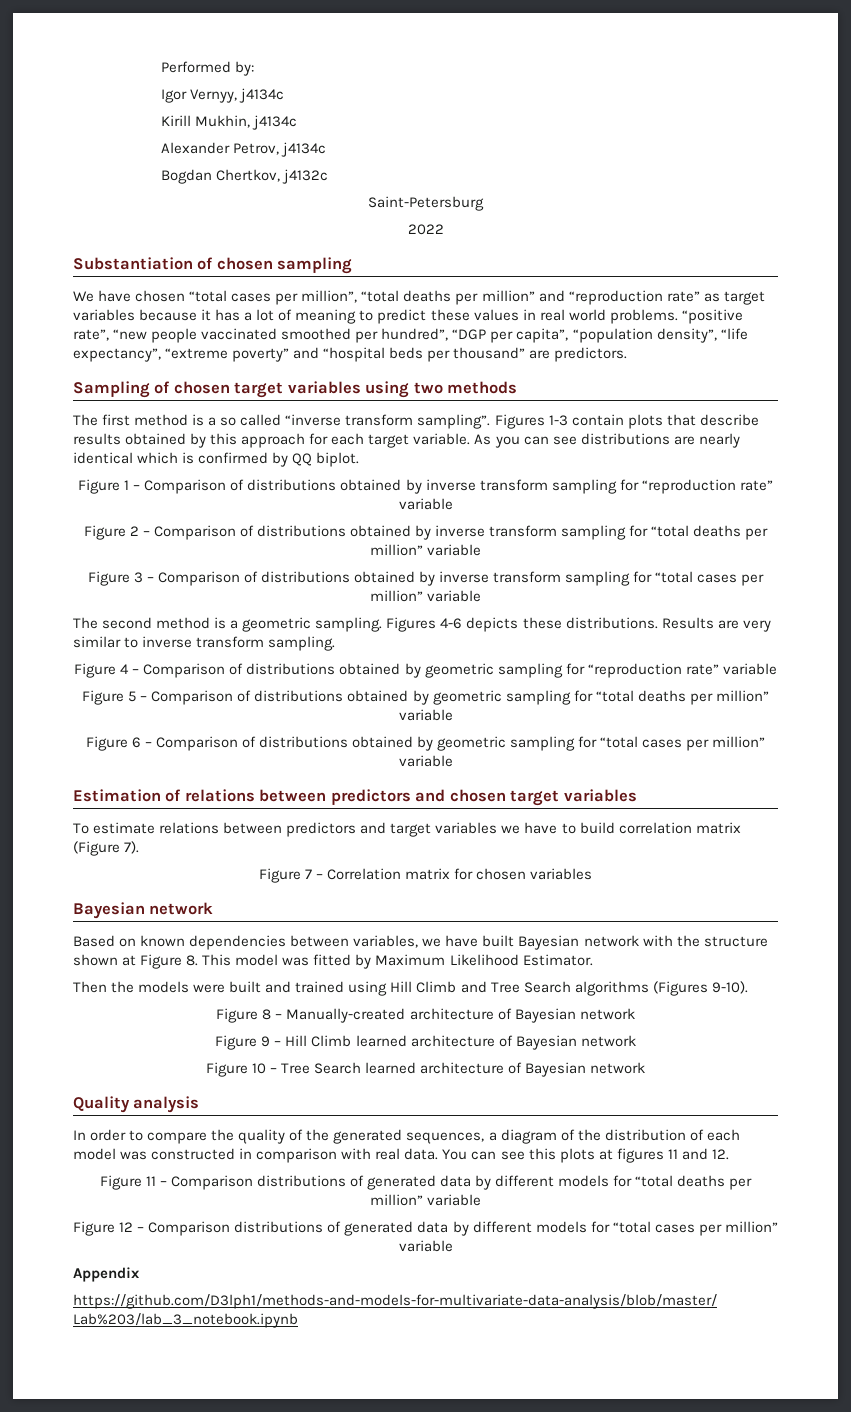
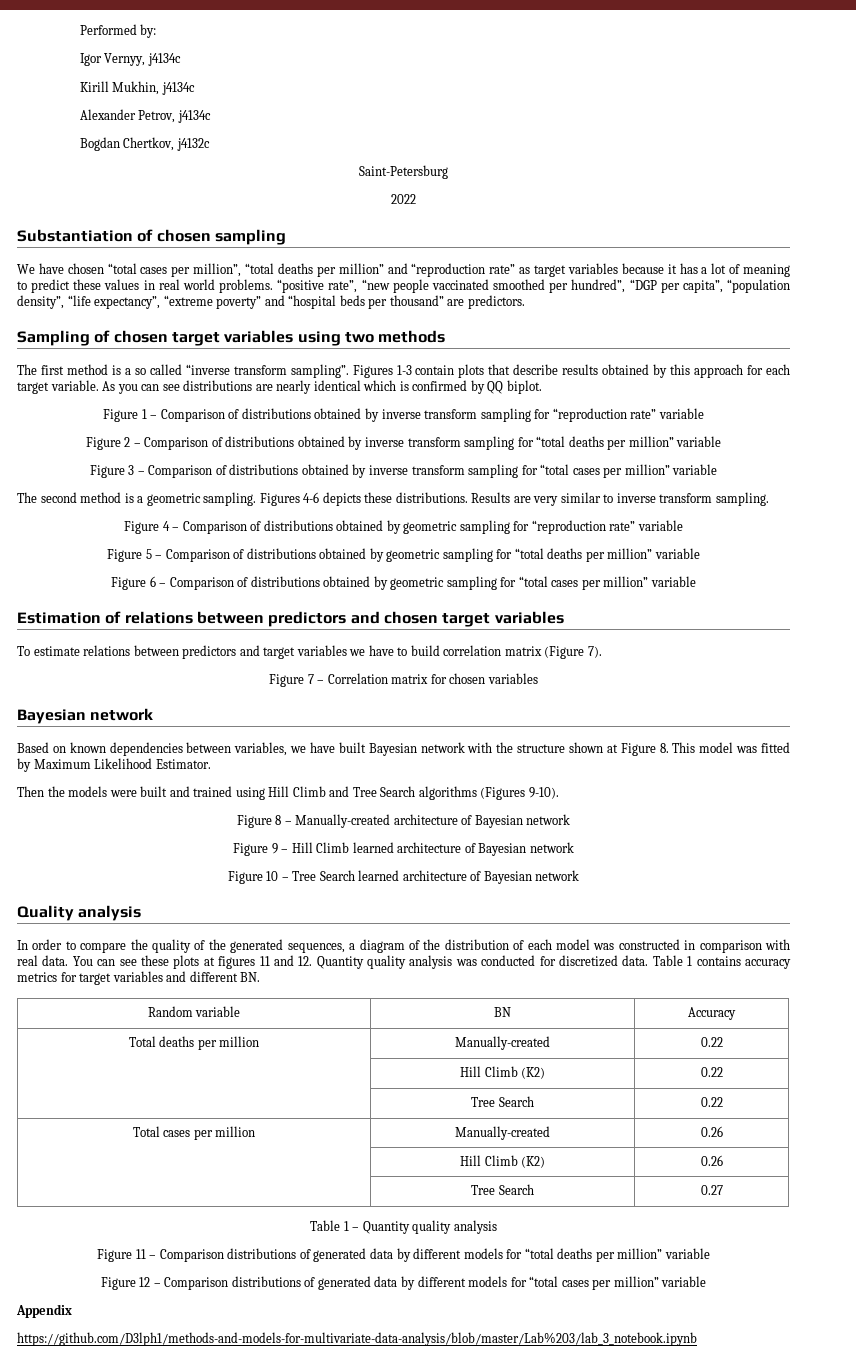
[528,1148,556,1160] this -> [140,955,169,966] these
(729, 1154) none -> [316,955,792,969] [17,971,261,985] [147,1006,241,1017] [494,1007,511,1017] [688,1007,736,1020] [128,1036,260,1050] [455,1036,550,1050] [700,1037,723,1047] [459,1066,546,1079] [700,1067,723,1077] [471,1096,534,1107] [700,1097,723,1107] [132,1126,256,1140] [455,1126,550,1140] [700,1126,723,1137] [459,1155,546,1168] [700,1155,723,1166] [471,1184,534,1195] [700,1185,723,1195] [310,1220,497,1234] Quantity quality analysis was conducted for discretized data. Table 1 contains accuracy metrics for target variables and different BN. // Random variable | BN | Accuracy // Total deaths per million | Manually-created | 0.22 // | Hill Climb (K2) | 0.22 // | Tree Search | 0.22 // Total cases per million | Manually-created | 0.26 // | Hill Climb (K2) | 0.26 // | Tree Search | 0.27 // Table 1 – Quantity quality analysis

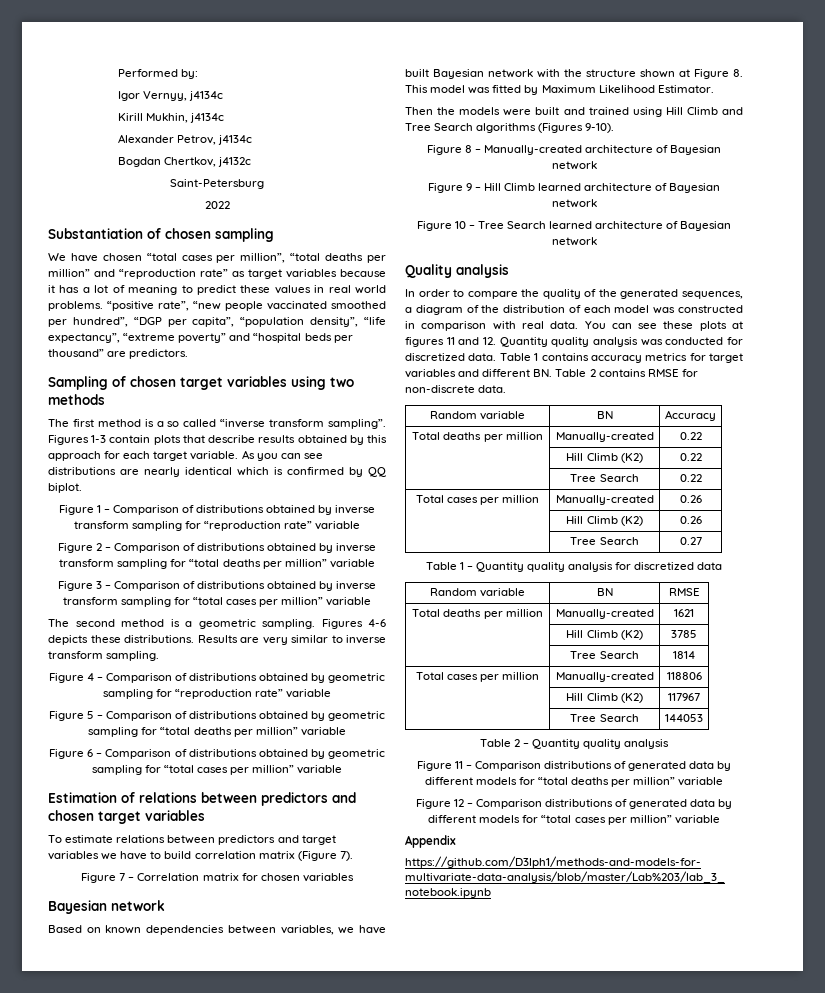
(261, 977) none -> [555,369,698,377] [405,385,507,393] Table 2 contains RMSE for non-discrete data.
(497, 1227) none -> [615,562,723,570] [429,588,526,597] [596,588,613,596] [668,588,700,596] [412,609,543,619] [555,609,654,619] [674,609,694,617] [566,630,643,640] [671,630,697,638] [570,651,639,659] [673,651,695,659] [415,672,540,682] [555,672,654,682] [666,672,702,680] [566,693,643,703] [668,693,700,701] [570,714,639,722] [665,714,703,722] [479,739,670,749] for discretized data // Random variable | BN | RMSE // Total deaths per million | Manually-created | 1621 // | Hill Climb (K2) | 3785 // | Tree Search | 1814 // Total cases per million | Manually-created | 118806 // | Hill Climb (K2) | 117967 // | Tree Search | 144053 // Table 2 – Quantity quality analysis

